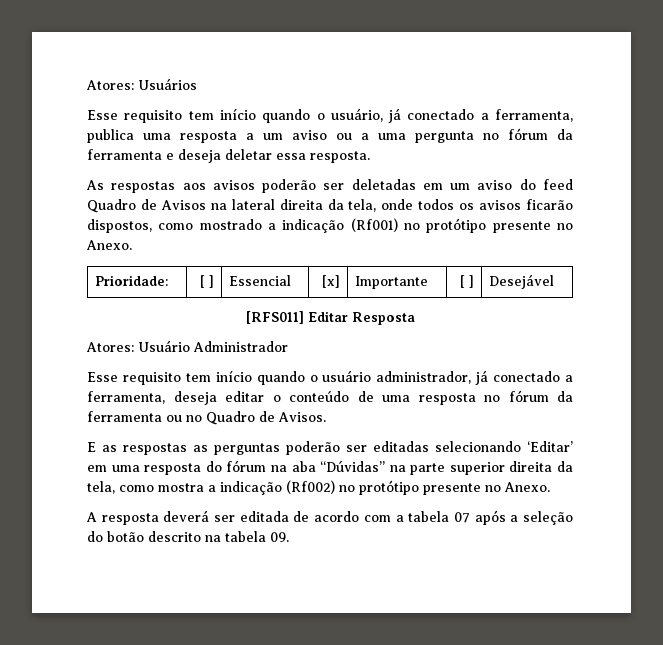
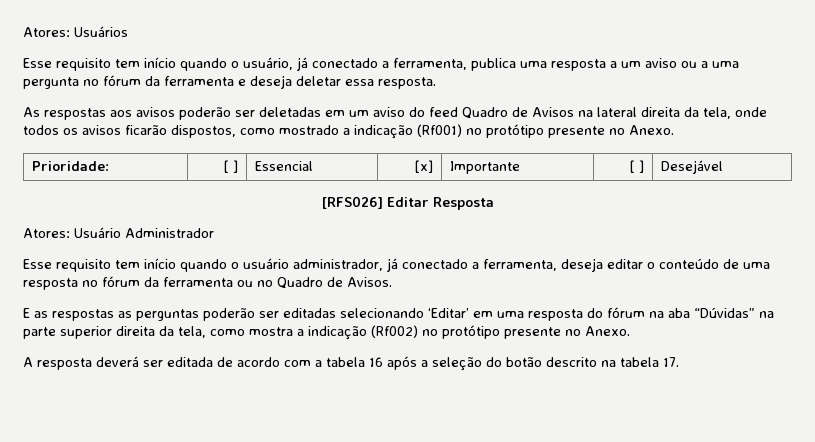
[245,311,304,324] [RFS011] -> [321,196,383,209] [RFS026]
[453,512,470,523] 07 -> [369,357,383,367] 16
[270,532,289,542] 09. -> [663,357,679,367] 17.

